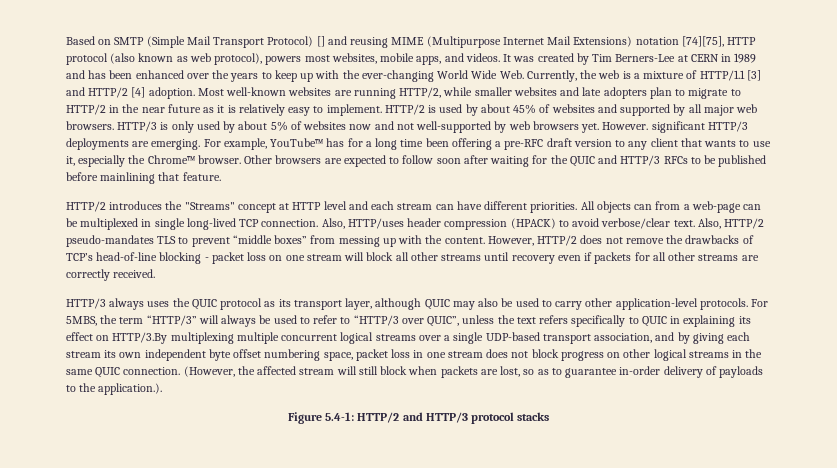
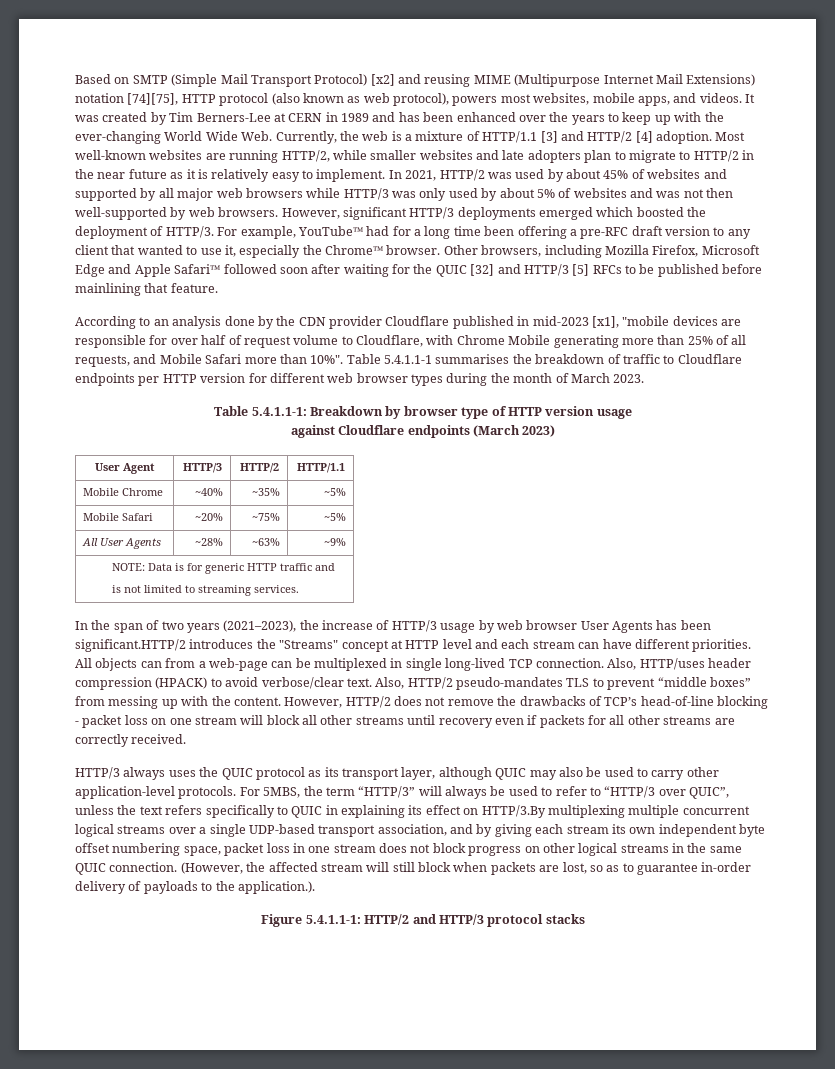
[316,36,325,47] [] -> [370,74,395,86] [x2]
[384,104,437,115] HTTP/2 is -> [388,169,512,181] In 2021, HTTP/2 was
[66,121,169,132] browsers. HTTP/3 is -> [245,188,416,200] browsers while HTTP/3 was
[349,121,748,133] [66,138,201,150] now and not well-supported by web browsers yet. However. significant HTTP/3 deployments are emerging. -> [630,188,734,198] [75,207,707,220] [75,226,214,239] and was not then well-supported by web browsers. However, significant HTTP/3 deployments emerged which boosted the deployment of HTTP/3.
[326,138,345,147] has -> [366,226,390,236] had
[704,140,737,147] wants -> [137,245,183,255] wanted
[275,155,434,167] browsers are expected to follow -> [481,245,760,258] [75,264,277,277] browsers, including Mozilla Firefox, Microsoft Edge and Apple Safari™ followed
[598,155,661,166] and HTTP/3 -> [470,264,590,276] [32] and HTTP/3 [5]
[66,201,106,212] HTTP/2 -> [75,316,741,329] [75,335,747,348] [75,354,742,367] [75,373,645,386] [214,406,632,419] [290,425,556,438] [95,463,155,474] [182,463,222,473] [239,463,279,473] [296,463,345,473] [83,488,164,496] [194,488,223,496] [251,488,280,496] [323,488,346,496] [83,513,154,521] [194,513,223,521] [251,513,280,521] [323,513,346,521] [82,538,162,549] [194,538,223,546] [251,538,280,546] [323,538,346,546] [111,563,335,574] [111,585,299,596] [75,620,711,633] [75,639,186,652] According to an analysis done by the CDN provider Cloudflare published in mid-2023 [x1], "mobile devices are responsible for over half of request volume to Cloudflare, with Chrome Mobile generating more than 25% of all requests, and Mobile Safari more than 10%". Table 5.4.1.1-1 summarises the breakdown of traffic to Cloudflare endpoints per HTTP version for different web browser types during the month of March 2023. // Table 5.4.1.1-1: Breakdown by browser type of HTTP version usage // against Cloudflare endpoints (March 2023) // User Agent | HTTP/3 | HTTP/2 | HTTP/1.1 // Mobile Chrome | ~40% | ~35% | ~5% // Mobile Safari | ~20% | ~75% | ~5% // All User Agents | ~28% | ~63% | ~9% // NOTE: Data is for generic HTTP traffic and // is not limited to streaming services. // In the span of two years (2021–2023), the increase of HTTP/3 usage by web browser User Agents has been significant.HTTP/2
[325,412,355,421] 5.4-1: -> [305,915,361,924] 5.4.1.1-1:

